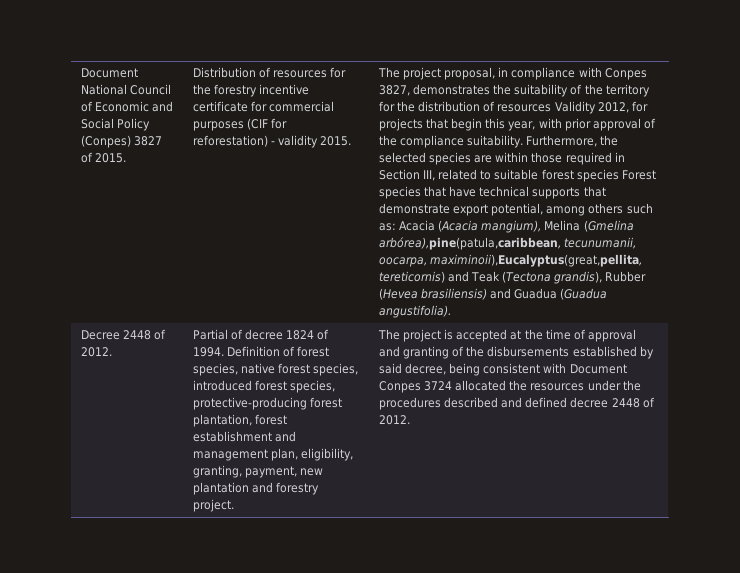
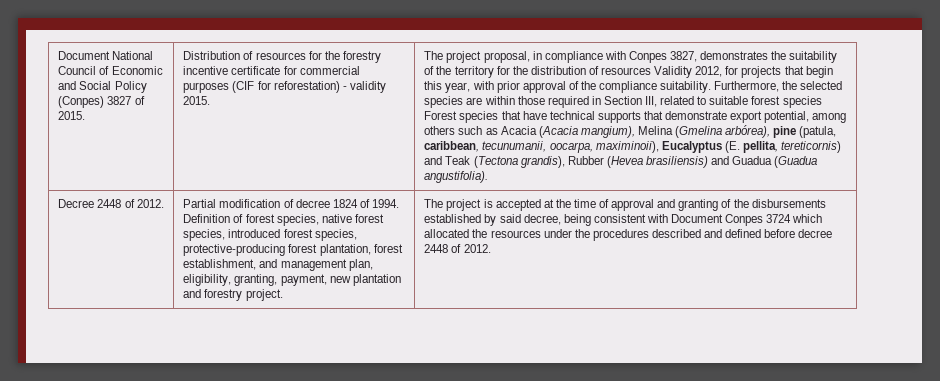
[378,223,396,231] as: -> [485,128,498,135] as
[378,237,637,250] [378,254,643,267] arbórea),pine(patula,caribbean, tecunumanii, oocarpa, maximinoii),Eucalyptus(great,pellita, -> [725,125,837,138] [424,141,778,153] arbórea), pine (patula, caribbean, tecunumanii, oocarpa, maximinoii), Eucalyptus (E. pellita,
(228, 334) none -> [219,199,281,208] modification
[192,431,272,442] establishment -> [183,259,257,270] establishment,
(453, 386) none -> [792,214,823,223] which
(568, 402) none -> [764,229,796,238] before

